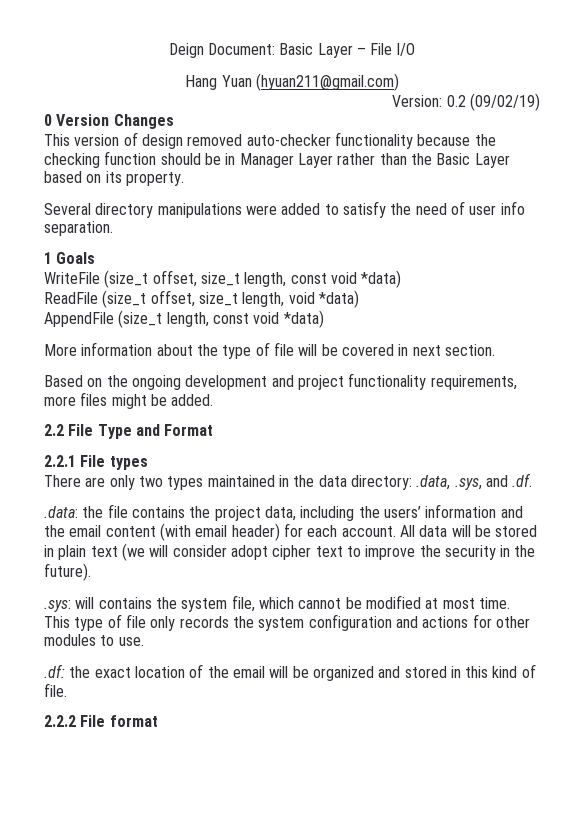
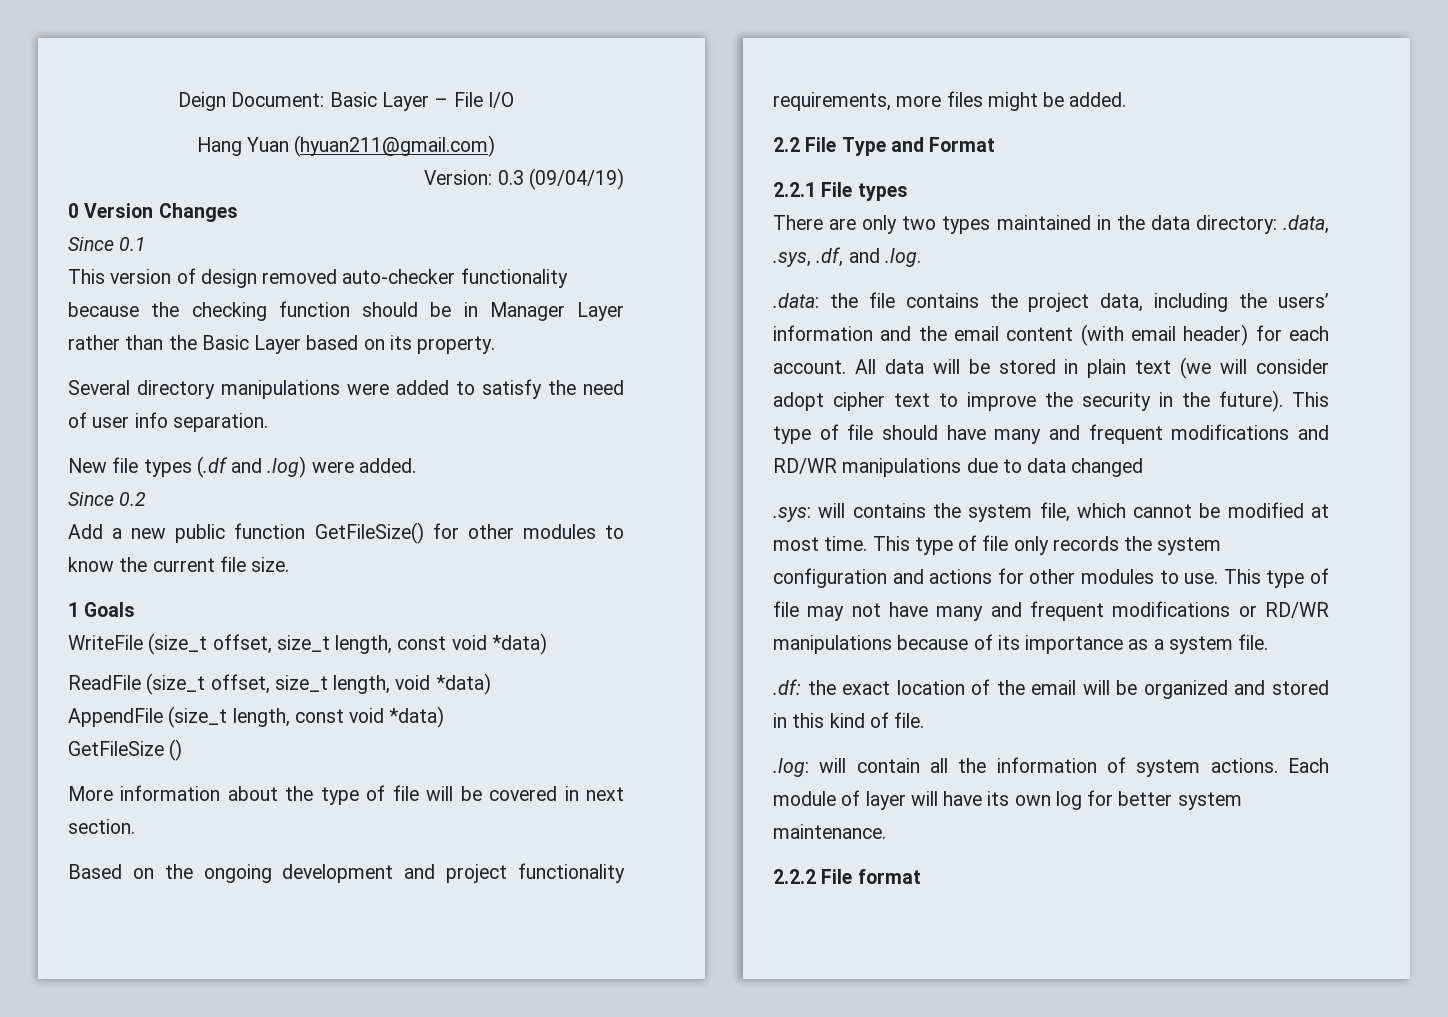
[446,93,540,111] 0.2 (09/02/19) -> [497,168,624,190] 0.3 (09/04/19)
(174, 121) none -> [68,237,147,251] // Since 0.1
(113, 228) none -> [68,456,416,478] [68,492,147,506] [68,522,624,544] [68,556,290,572] // New file types (.df and .log) were added. // Since 0.2 // Add a new public function GetFileSize() for other modules to know the current file size.
(324, 319) none -> [68,739,183,761] // GetFileSize ()
[485,473,533,487] and .df. -> [816,247,921,267] .df, and .log.
(91, 572) none -> [1292,392,1329,407] [773,424,1329,444] [773,458,1144,477] This type of file should have many and frequent modifications and RD/WR manipulations due to data changed
(144, 641) none -> [1223,568,1329,588] [773,601,1329,621] [773,634,1269,654] This type of file may not have many and frequent modifications or RD/WR manipulations because of its importance as a system file.
(67, 690) none -> [773,757,1329,777] [773,790,1242,810] [773,824,886,839] // .log: will contain all the information of system actions. Each module of layer will have its own log for better system maintenance.

